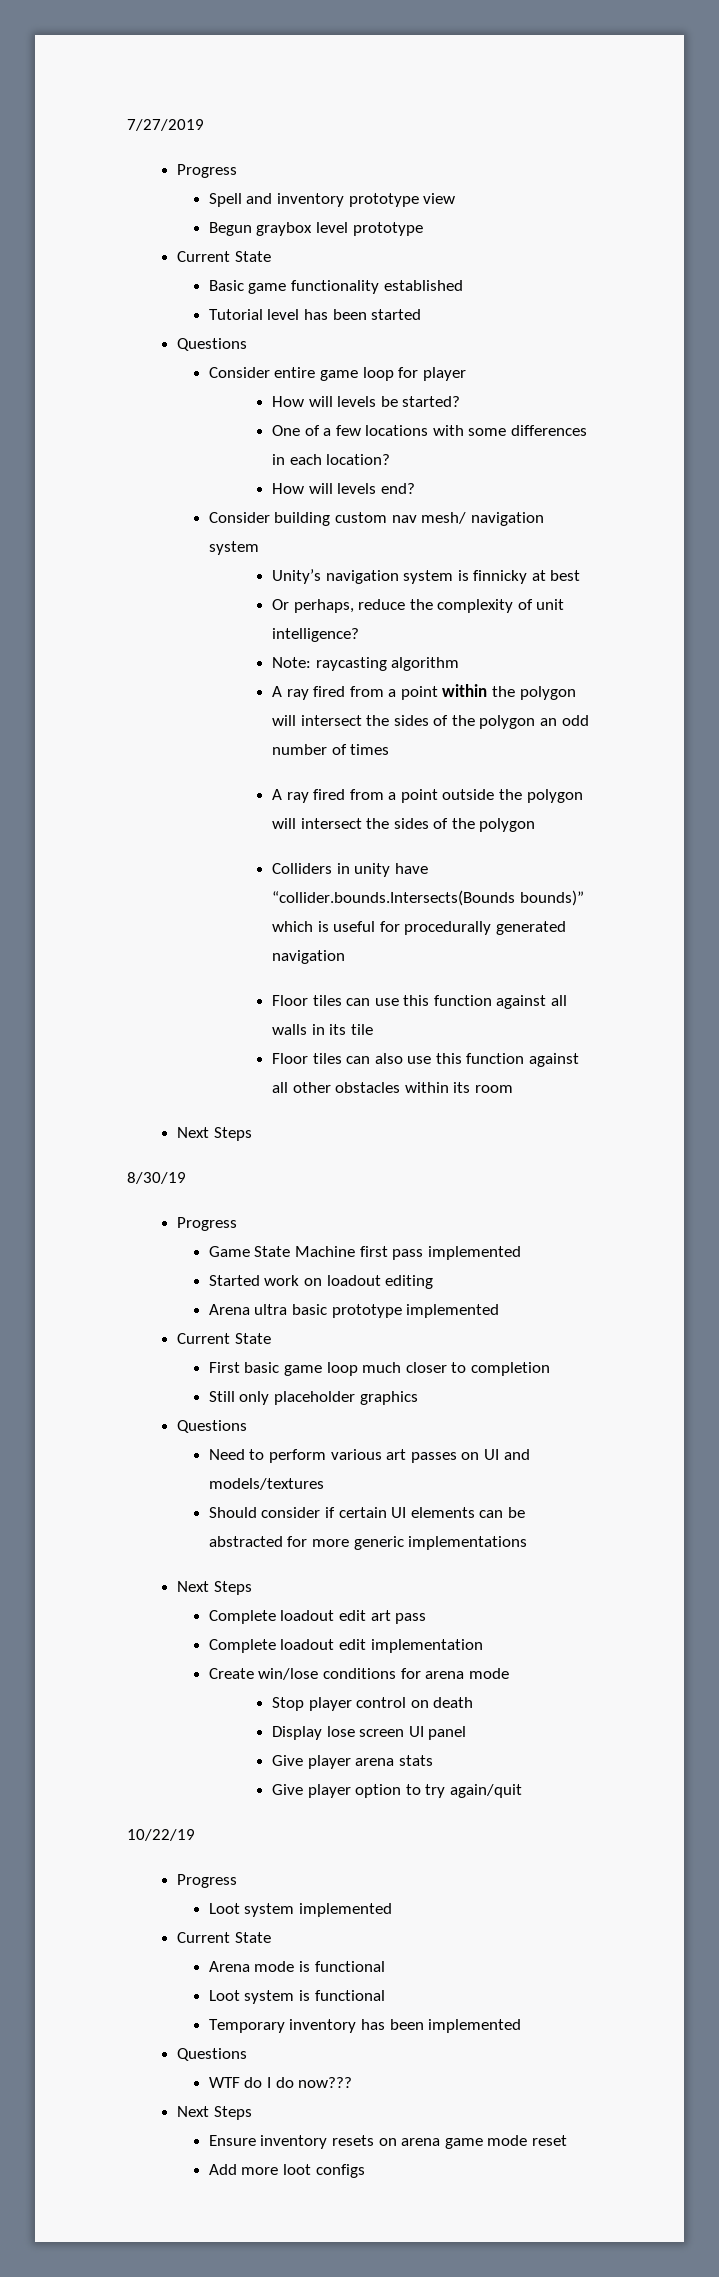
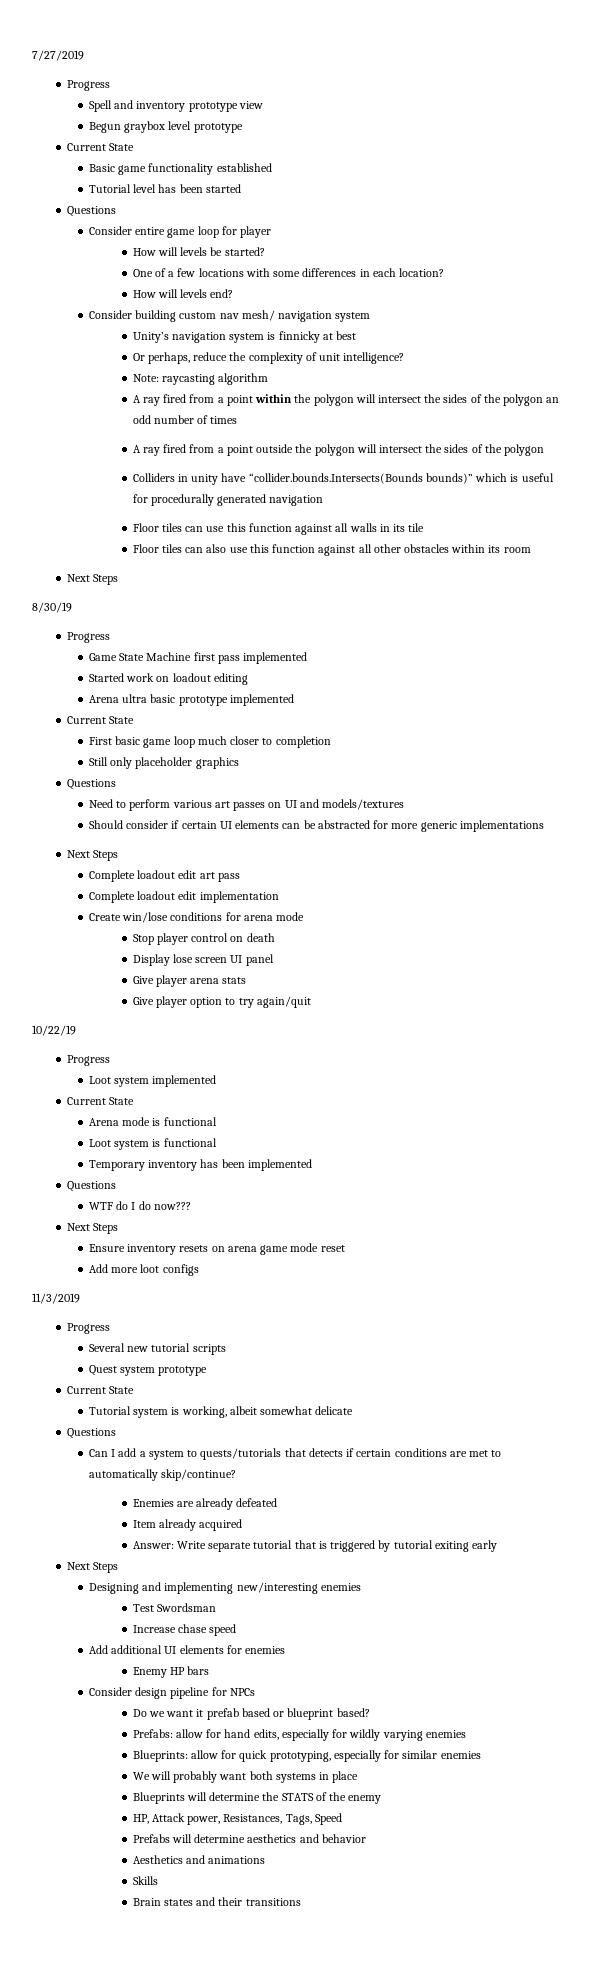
(365, 2171) none -> [32,1293,80,1304] [67,1323,111,1334] [88,1343,226,1355] [88,1365,208,1376] [67,1386,135,1394] [88,1406,354,1418] [67,1428,117,1439] [88,1448,502,1460] [88,1469,237,1481] [132,1498,278,1510] [132,1519,243,1531] [132,1540,497,1552] [67,1562,119,1573] [88,1582,361,1594] [132,1603,216,1612] [132,1624,237,1636] [88,1645,286,1654] [132,1666,210,1678] [88,1687,255,1699] [132,1708,370,1720] [132,1729,466,1741] [132,1750,481,1762] [132,1771,359,1783] [132,1792,382,1804] [132,1813,342,1825] [132,1834,366,1843] [132,1855,266,1864] [132,1876,158,1885] [132,1897,301,1906] // 11/3/2019 // Progress // Several new tutorial scripts // Quest system prototype // Current State // Tutorial system is working, albeit somewhat delicate // Questions // Can I add a system to quests/tutorials that detects if certain conditions are met to automatically skip/continue? // Enemies are already defeated // Item already acquired // Answer: Write separate tutorial that is triggered by tutorial exiting early // Next Steps // Designing and implementing new/interesting enemies // Test Swordsman // Increase chase speed // Add additional UI elements for enemies // Enemy HP bars // Consider design pipeline for NPCs // Do we want it prefab based or blueprint based? // Prefabs: allow for hand edits, especially for wildly varying enemies // Blueprints: allow for quick prototyping, especially for similar enemies // We will probably want both systems in place // Blueprints will determine the STATS of the enemy // HP, Attack power, Resistances, Tags, Speed // Prefabs will determine aesthetics and behavior // Aesthetics and animations // Skills // Brain states and their transitions

